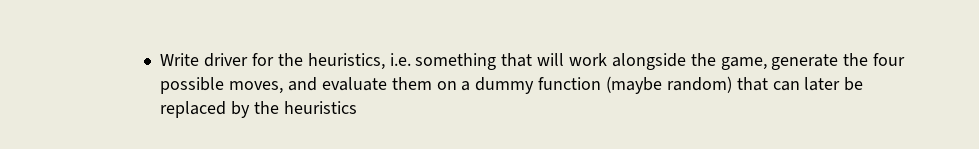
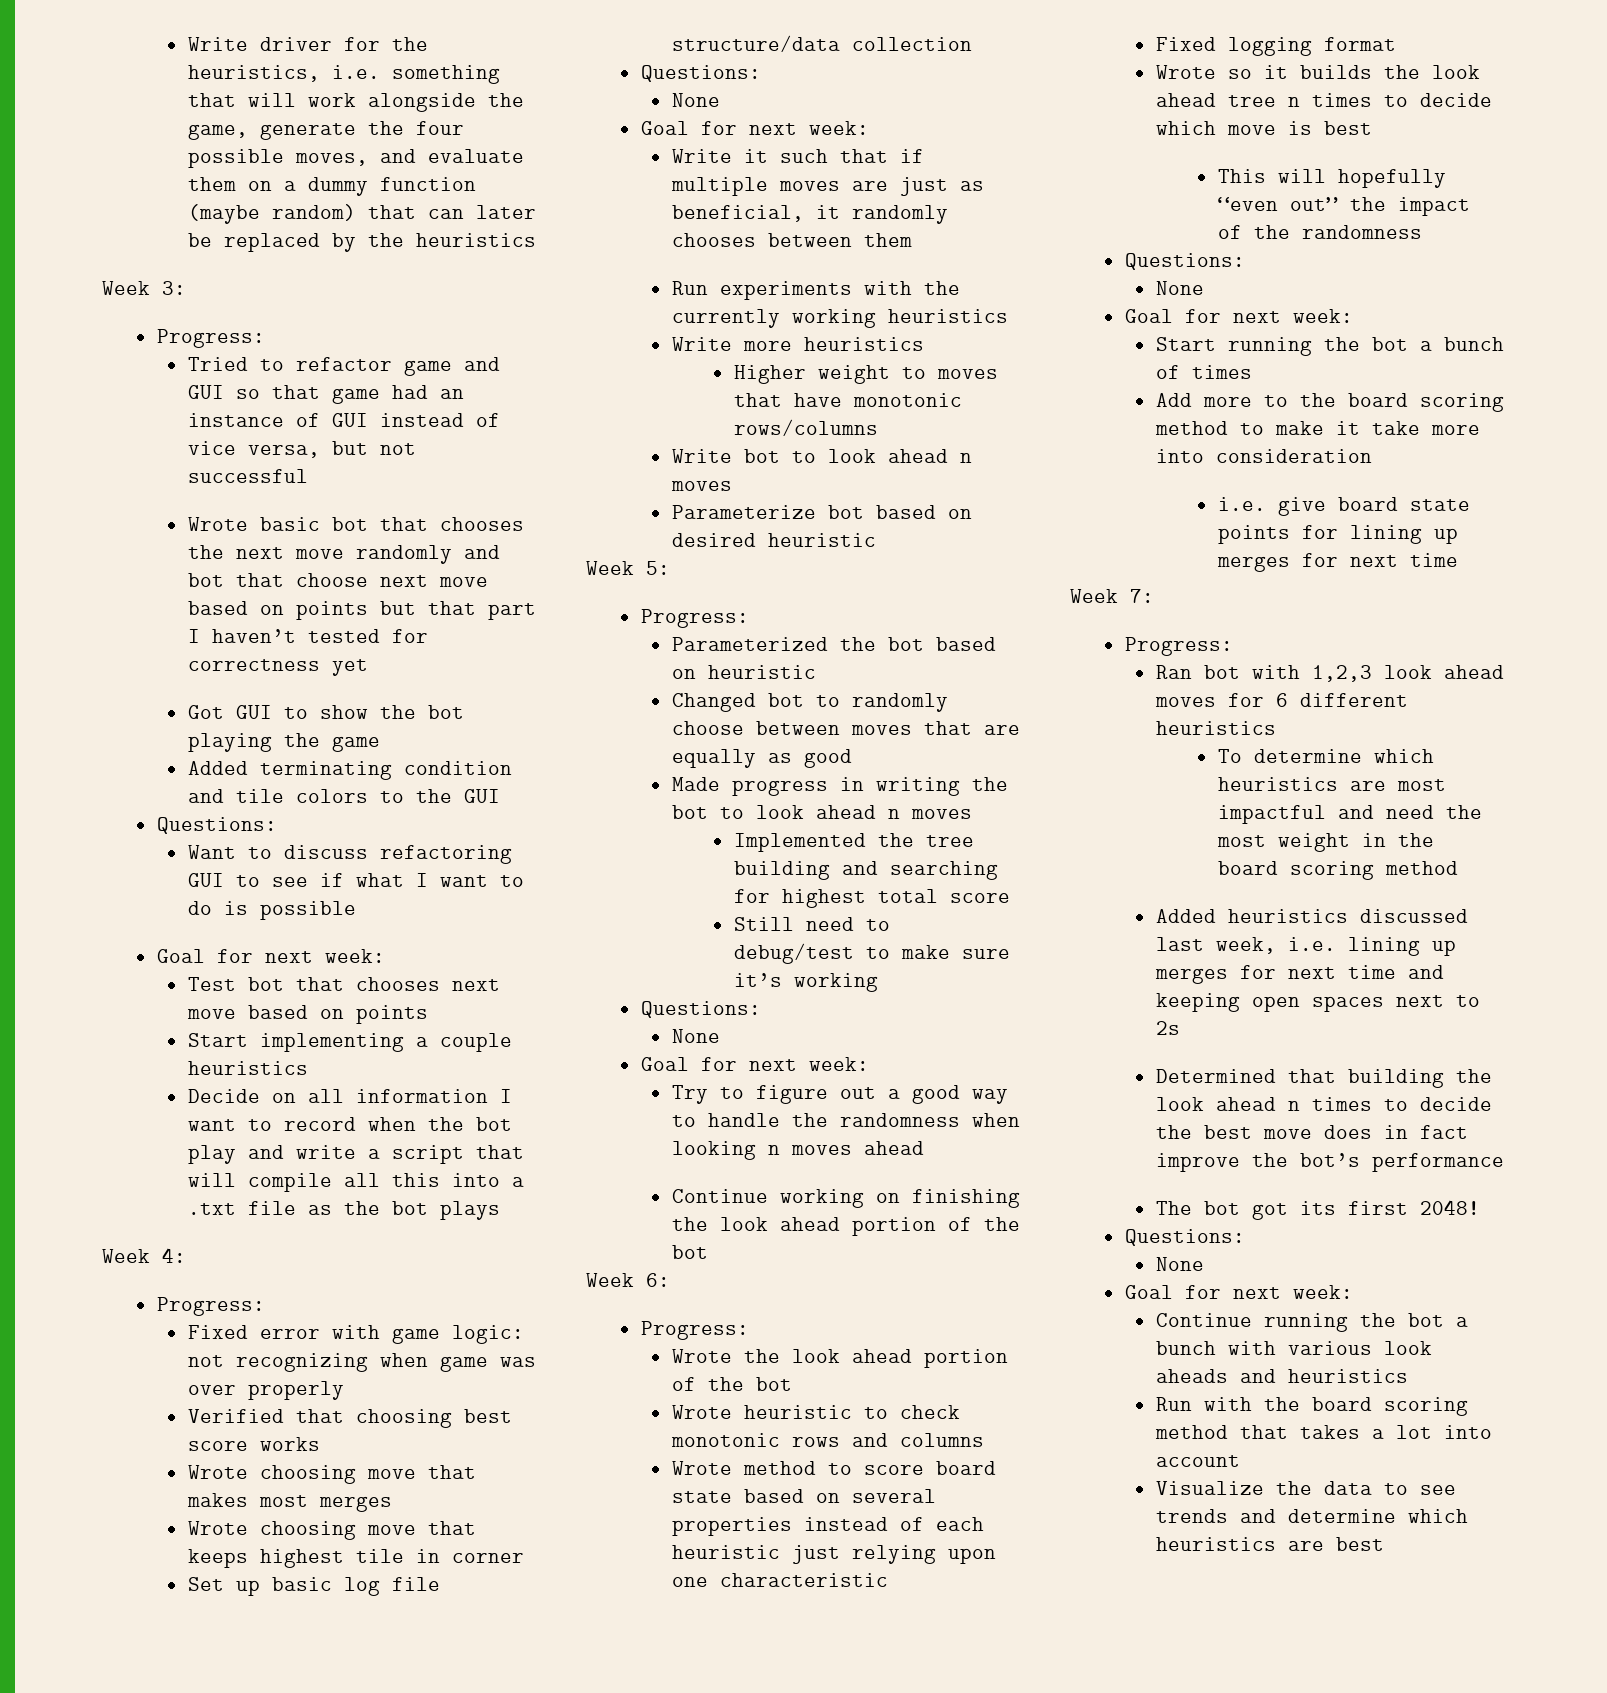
(357, 107) none -> [102,281,186,296] [156,329,265,348] [187,357,500,376] [187,385,464,404] [187,413,500,427] [187,441,416,458] [187,469,308,483] [187,517,524,532] [187,545,500,564] [187,573,488,587] [187,601,536,620] [187,629,428,643] [187,659,368,676] [187,705,464,719] [187,733,380,752] [187,761,512,780] [187,789,500,803] [156,817,277,834] [187,845,512,864] [187,873,524,887] [187,901,356,920] [156,949,385,963] [187,977,500,991] [186,1005,428,1024] [187,1033,512,1052] [187,1061,308,1075] [187,1089,512,1103] [187,1117,512,1131] [187,1145,524,1164] [187,1173,524,1192] [187,1201,500,1220] [102,1248,186,1264] [156,1297,265,1316] [187,1325,524,1344] [187,1353,536,1372] [187,1381,344,1400] [187,1409,512,1428] [187,1437,320,1451] [187,1465,476,1484] [186,1493,392,1512] [187,1521,476,1540] [187,1549,524,1568] [187,1577,440,1596] [671,35,972,52] [640,65,761,82] [671,93,720,107] [640,121,869,135] [671,149,924,164] [670,177,984,196] [671,205,948,224] [671,233,912,247] [671,281,960,300] [671,309,1008,328] [671,337,924,352] [733,365,998,384] [733,393,962,407] [733,419,878,436] [671,449,972,464] [670,481,732,491] [671,505,972,519] [671,533,876,547] [586,561,670,576] [640,609,749,628] [671,637,996,651] [671,665,816,679] [671,693,948,712] [671,721,1020,735] [671,749,852,768] [671,777,1008,796] [671,805,972,819] [733,833,974,852] [733,861,998,880] [733,889,1010,908] [733,917,890,931] [733,943,1010,964] [733,973,878,992] [640,1001,761,1018] [671,1029,720,1043] [640,1057,869,1071] [671,1085,1008,1104] [671,1113,1020,1127] [671,1141,924,1160] [671,1189,1020,1208] [671,1217,1020,1236] [671,1245,708,1259] [586,1273,670,1288] [640,1321,749,1340] [671,1349,1008,1368] [671,1377,792,1391] [671,1405,960,1420] [670,1433,984,1447] [671,1461,996,1476] [671,1489,936,1503] [671,1517,984,1536] [671,1545,996,1564] [671,1573,888,1587] [1155,37,1396,56] [1155,65,1480,80] [1155,93,1492,107] [1155,121,1372,135] [1217,169,1446,188] [1217,197,1470,216] [1217,225,1422,239] [1124,253,1245,270] [1155,281,1204,295] [1124,309,1353,323] [1155,337,1504,356] [1155,365,1252,379] [1155,393,1504,412] [1154,421,1480,435] [1155,449,1372,463] [1217,497,1470,516] [1217,525,1458,544] [1216,553,1458,572] [1070,589,1154,604] [1124,637,1233,656] [1155,665,1504,682] [1154,693,1408,707] [1155,721,1276,735] [1217,749,1434,763] [1217,777,1446,791] [1217,805,1482,824] [1216,833,1434,852] [1217,861,1458,880] [1155,909,1468,923] [1155,937,1456,956] [1154,965,1444,984] [1155,993,1480,1012] [1155,1021,1180,1035] [1155,1069,1492,1088] [1155,1097,1492,1111] [1155,1125,1468,1139] [1155,1153,1504,1172] [1155,1200,1480,1220] [1124,1229,1245,1246] [1155,1257,1204,1271] [1124,1285,1353,1299] [1155,1313,1468,1332] [1155,1341,1432,1355] [1155,1369,1408,1383] [1155,1397,1468,1416] [1154,1425,1492,1439] [1155,1455,1240,1467] [1155,1481,1456,1495] [1155,1509,1468,1523] [1155,1537,1384,1551] // Week 3: // Progress: // Tried to refactor game and GUI so that game had an instance of GUI instead of vice versa, but not successful // Wrote basic bot that chooses the next move randomly and bot that choose next move based on points but that part I haven’t tested for correctness yet // Got GUI to show the bot playing the game // Added terminating condition and tile colors to the GUI // Questions: // Want to discuss refactoring GUI to see if what I want to do is possible // Goal for next week: // Test bot that chooses next move based on points // Start implementing a couple heuristics // Decide on all information I want to record when the bot play and write a script that will compile all this into a .txt file as the bot plays // Week 4: // Progress: // Fixed error with game logic: not recognizing when game was over properly // Verified that choosing best score works // Wrote choosing move that makes most merges // Wrote choosing move that keeps highest tile in corner // Set up basic log file structure/data collection // Questions: // None // Goal for next week: // Write it such that if multiple moves are just as beneficial, it randomly chooses between them // Run experiments with the currently working heuristics // Write more heuristics // Higher weight to moves that have monotonic rows/columns // Write bot to look ahead n moves // Parameterize bot based on desired heuristic // Week 5: // Progress: // Parameterized the bot based on heuristic // Changed bot to randomly choose between moves that are equally as good // Made progress in writing the bot to look ahead n moves // Implemented the tree building and searching for highest total score // Still need to debug/test to make sure it’s working // Questions: // None // Goal for next week: // Try to figure out a good way to handle the randomness when looking n moves ahead // Continue working on finishing the look ahead portion of the bot // Week 6: // Progress: // Wrote the look ahead portion of the bot // Wrote heuristic to check monotonic rows and columns // Wrote method to score board state based on several properties instead of each heuristic just relying upon one characteristic // Fixed logging format // Wrote so it builds the look ahead tree n times to decide which move is best // This will hopefully “even out” the impact of the randomness // Questions: // None // Goal for next week: // Start running the bot a bunch of times // Add more to the board scoring method to make it take more into consideration // i.e. give board state points for lining up merges for next time // Week 7: // Progress: // Ran bot with 1,2,3 look ahead moves for 6 different heuristics // To determine which heuristics are most impactful and need the most weight in the board scoring method // Added heuristics discussed last week, i.e. lining up merges for next time and keeping open spaces next to 2s // Determined that building the look ahead n times to decide the best move does in fact improve the bot’s performance // The bot got its first 2048! // Questions: // None // Goal for next week: // Continue running the bot a bunch with various look aheads and heuristics // Run with the board scoring method that takes a lot into account // Visualize the data to see trends and determine which heuristics are best

